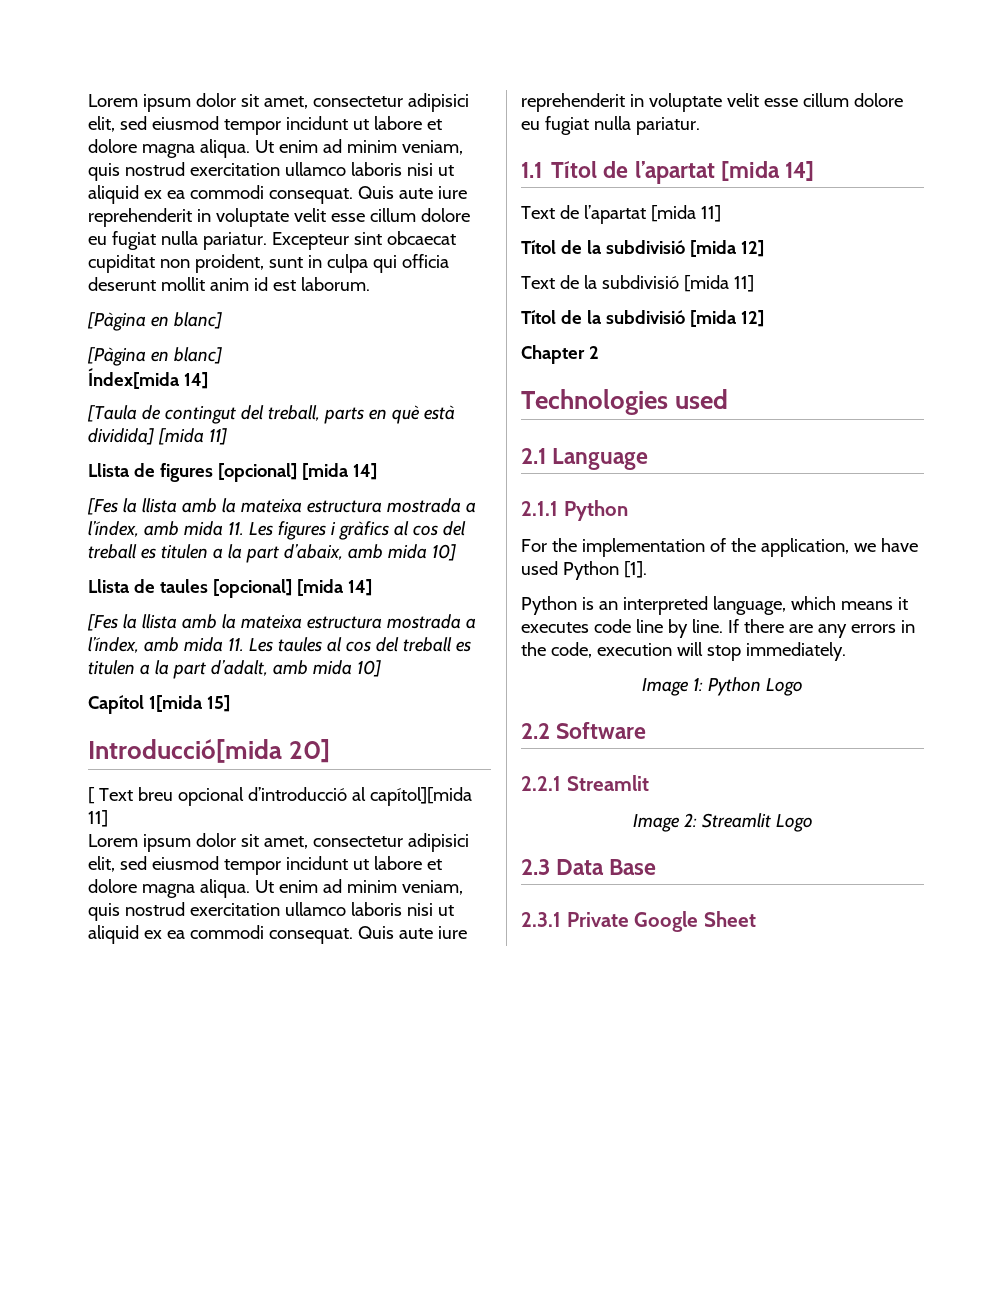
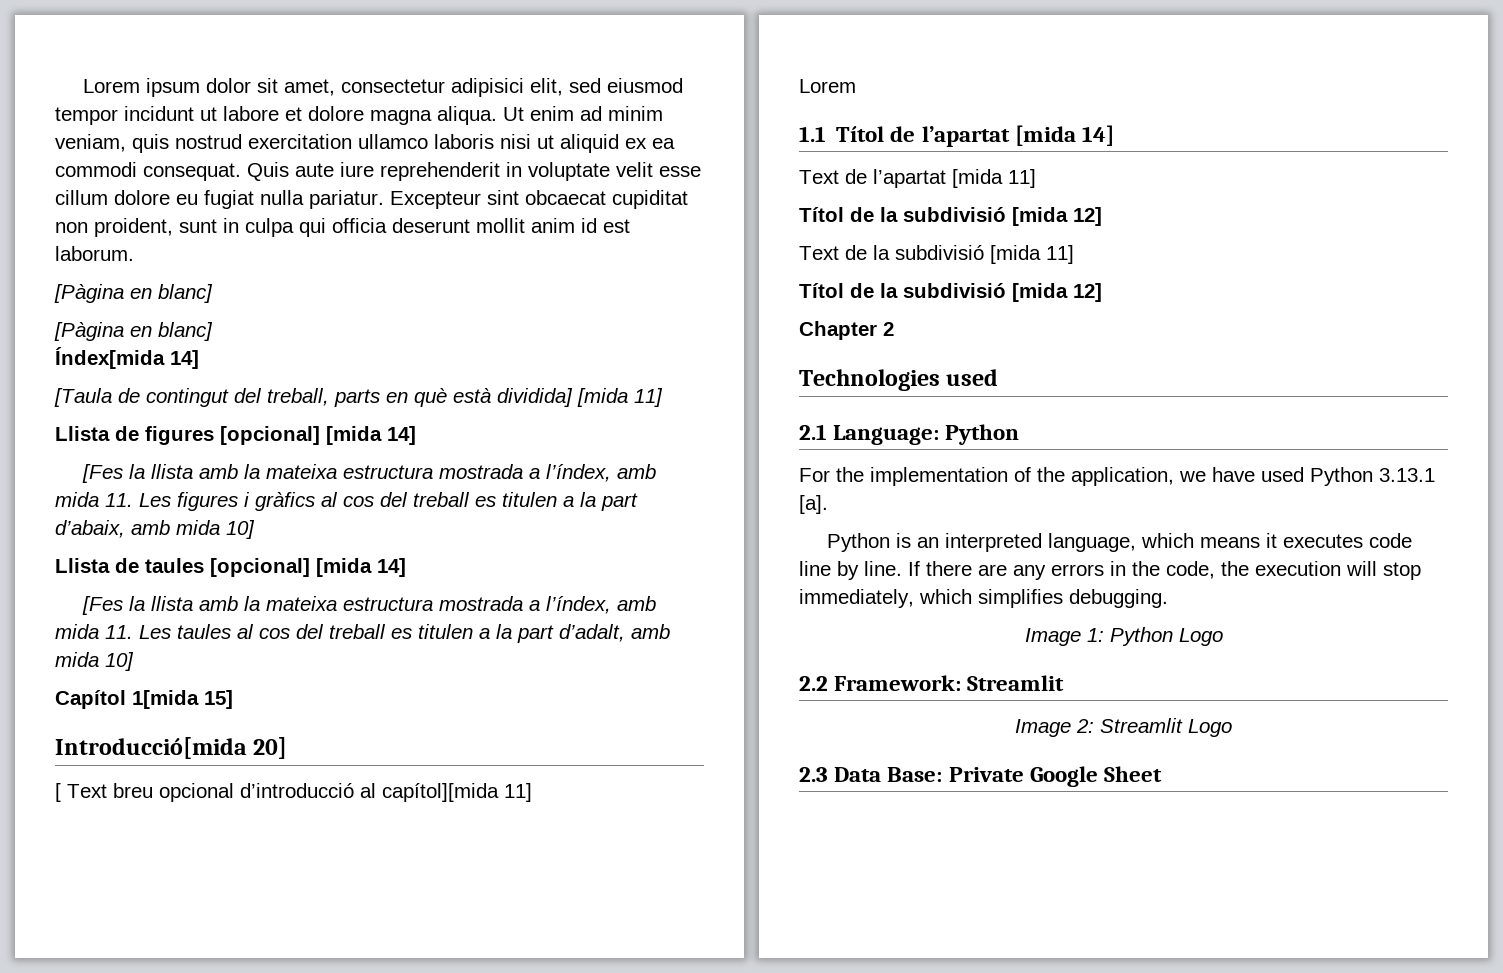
[142,833,469,852] [88,856,442,875] [88,879,463,898] [88,902,454,921] [88,925,467,944] [521,93,903,112] [521,116,700,135] ipsum dolor sit amet, consectetur adipisici elit, sed eiusmod tempor incidunt ut labore et dolore magna aliqua. Ut enim ad minim veniam, quis nostrud exercitation ullamco laboris nisi ut aliquid ex ea commodi consequat. Quis aute iure reprehenderit in voluptate velit esse cillum dolore eu fugiat nulla pariatur. -> (856, 86) none
[552,448,649,470] [521,501,558,516] Language // 2.1.1 -> [833,425,940,445] Language:
[623,561,647,578] [1]. -> [1379,468,1435,482] [799,495,828,514] 3.13.1 [a].
(592, 650) none -> [1221,561,1249,576] the
[745,642,846,661] immediately. -> [799,589,1168,608] immediately, which simplifies debugging.
[556,722,647,739] [521,776,561,791] Software // 2.2.1 -> [834,675,962,691] Framework:
[609,859,657,875] [521,912,561,927] Base // 2.3.1 -> [887,767,943,782] Base:

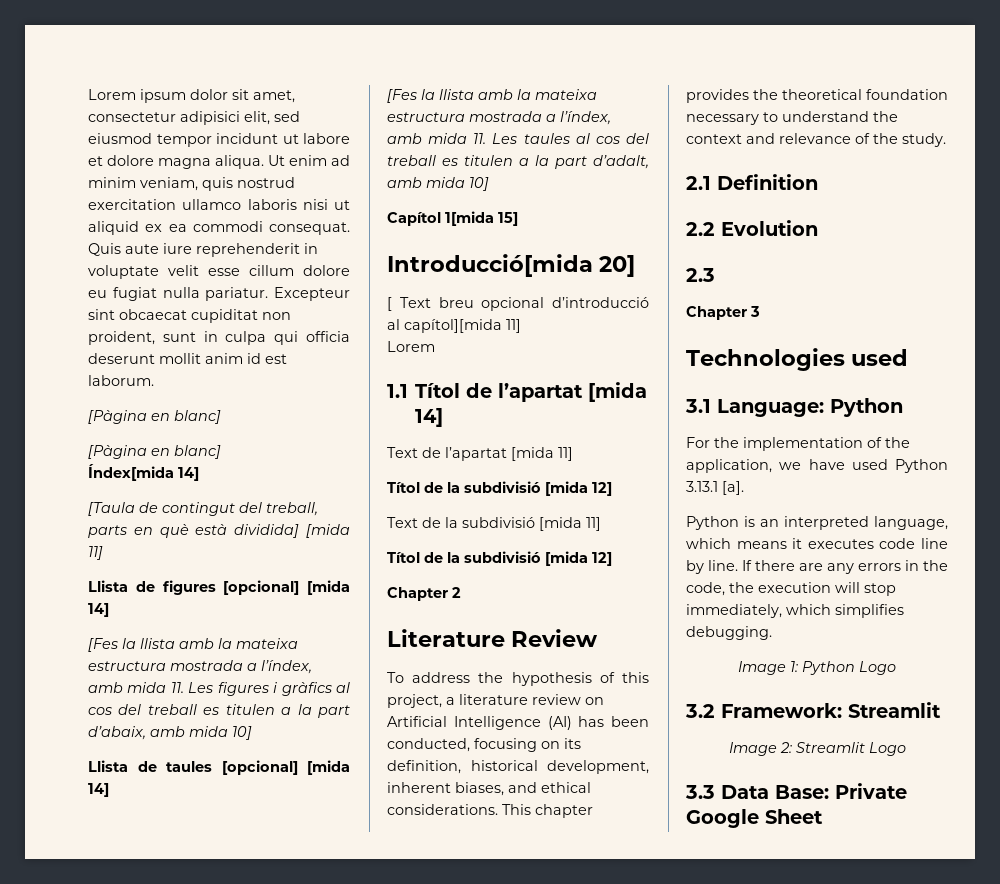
(894, 329) none -> [387,629,599,647] [387,672,649,686] [387,694,604,708] [387,716,649,730] [387,738,581,752] [387,760,649,774] [387,782,591,796] [387,804,593,818] [686,89,948,103] [686,111,898,125] [686,133,946,147] [686,174,818,190] [686,220,818,236] [686,268,715,282] [686,306,760,320] // Literature Review // To address the hypothesis of this project, a literature review on Artificial Intelligence (AI) has been conducted, focusing on its definition, historical development, inherent biases, and ethical considerations. This chapter provides the theoretical foundation necessary to understand the context and relevance of the study. // 2.1 Definition // 2.2 Evolution // 2.3 // Chapter 3
[799,424,827,440] 2.1 -> [685,399,711,413] 3.1
[799,676,828,691] 2.2 -> [685,704,715,718] 3.2
[799,767,828,782] 2.3 -> [685,785,715,799] 3.3

